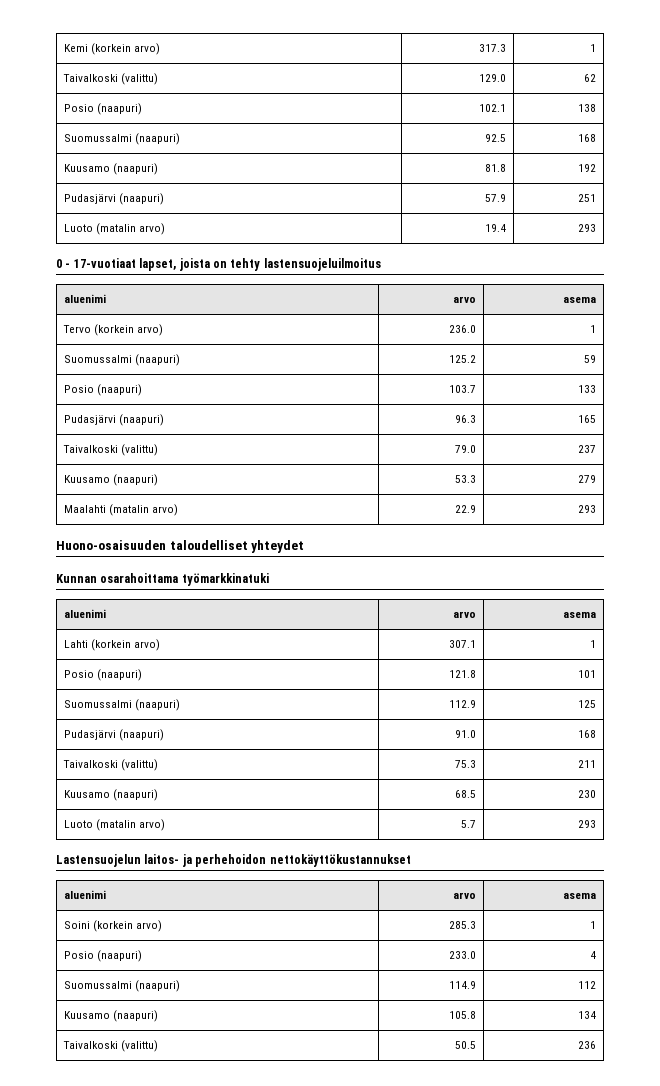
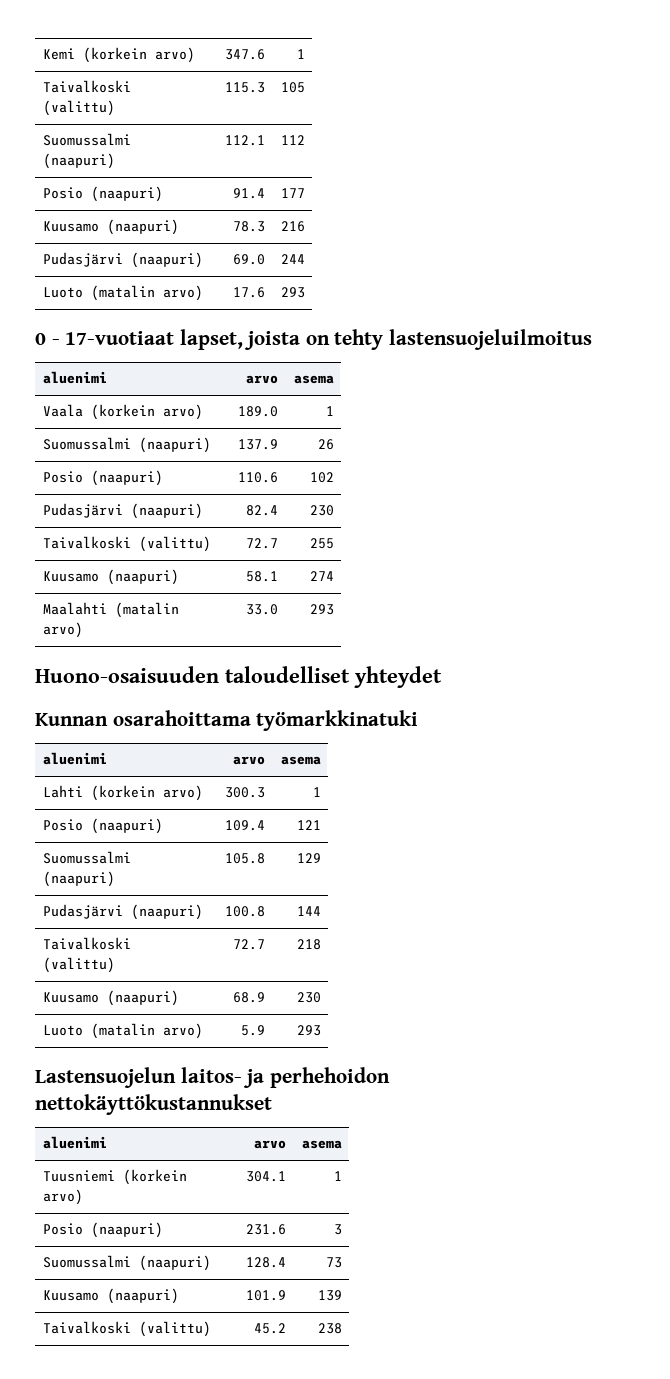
[479,44,507,52] 317.3 -> [224,49,265,60] 347.6
[479,74,507,82] [584,74,597,82] [63,103,142,115] [479,104,507,112] [578,104,597,112] [63,133,180,145] [485,134,507,142] [578,134,597,142] [63,163,158,175] [485,164,507,172] [578,164,597,172] [63,193,164,205] [485,194,507,202] [578,194,597,202] [63,223,166,235] [485,224,507,232] 129.0 | 62 // Posio (naapuri) | 102.1 | 138 // Suomussalmi (naapuri) | 92.5 | 168 // Kuusamo (naapuri) | 81.8 | 192 // Pudasjärvi (naapuri) | 57.9 | 251 // Luoto (matalin arvo) | 19.4 -> [224,82,265,93] [280,82,305,93] [42,133,131,146] [42,153,115,169] [224,135,265,146] [280,135,305,145] [42,186,163,202] [232,188,265,199] [280,188,305,198] [42,219,179,235] [232,221,265,232] [280,221,305,232] [42,252,203,268] [232,254,265,265] [280,254,305,264] [42,285,203,301] [232,287,265,298] 115.3 | 105 // Suomussalmi (naapuri) | 112.1 | 112 // Posio (naapuri) | 91.4 | 177 // Kuusamo (naapuri) | 78.3 | 216 // Pudasjärvi (naapuri) | 69.0 | 244 // Luoto (matalin arvo) | 17.6
[62,324,164,336] [449,325,477,333] Tervo (korkein arvo) | 236.0 -> [42,404,203,420] [237,406,278,417] Vaala (korkein arvo) | 189.0
[449,355,477,363] [584,355,597,363] [63,384,142,396] [449,385,477,393] [578,385,597,393] [63,414,164,426] [455,415,477,423] [578,415,597,423] [62,444,158,456] [455,445,477,453] [578,445,597,453] [63,474,158,486] [455,475,477,483] [578,475,597,483] 125.2 | 59 // Posio (naapuri) | 103.7 | 133 // Pudasjärvi (naapuri) | 96.3 | 165 // Taivalkoski (valittu) | 79.0 | 237 // Kuusamo (naapuri) | 53.3 | 279 -> [237,439,278,450] [317,439,334,450] [42,470,163,486] [237,472,278,483] [309,472,334,483] [42,503,203,519] [245,505,278,516] [309,505,334,516] [42,536,211,552] [245,538,278,549] [309,538,334,549] [42,569,179,585] [245,571,278,582] [309,571,334,581] 137.9 | 26 // Posio (naapuri) | 110.6 | 102 // Pudasjärvi (naapuri) | 82.4 | 230 // Taivalkoski (valittu) | 72.7 | 255 // Kuusamo (naapuri) | 58.1 | 274
[455,505,477,513] 22.9 -> [245,604,278,615] 33.0
[449,640,477,648] [590,640,597,648] [63,669,142,681] [449,670,477,678] [578,670,597,678] [63,699,180,711] [449,700,477,708] [578,700,597,708] [63,729,164,741] [455,730,477,738] [578,730,597,738] [62,759,158,771] [455,760,477,768] [578,760,597,768] [63,789,158,801] [455,790,477,798] 307.1 | 1 // Posio (naapuri) | 121.8 | 101 // Suomussalmi (naapuri) | 112.9 | 125 // Pudasjärvi (naapuri) | 91.0 | 168 // Taivalkoski (valittu) | 75.3 | 211 // Kuusamo (naapuri) | 68.5 -> [224,787,265,798] [312,787,321,797] [42,818,163,834] [224,820,265,831] [296,820,321,830] [42,851,131,864] [42,871,115,887] [224,853,265,864] [296,853,321,863] [42,904,203,920] [224,906,265,917] [296,906,321,916] [42,937,131,950] [42,957,115,973] [232,939,265,950] [296,939,321,950] [42,990,179,1006] [232,992,265,1003] 300.3 | 1 // Posio (naapuri) | 109.4 | 121 // Suomussalmi (naapuri) | 105.8 | 129 // Pudasjärvi (naapuri) | 100.8 | 144 // Taivalkoski (valittu) | 72.7 | 218 // Kuusamo (naapuri) | 68.9
[461,820,477,828] 5.7 -> [240,1025,265,1036] 5.9
[63,920,163,932] [449,921,477,929] [590,921,597,929] [63,950,142,962] [449,951,477,959] [590,951,597,959] [63,980,180,992] [449,981,477,989] [578,981,597,989] [63,1010,158,1022] [449,1011,477,1019] [578,1011,597,1019] [62,1040,158,1052] [455,1041,477,1049] [578,1041,597,1049] Soini (korkein arvo) | 285.3 | 1 // Posio (naapuri) | 233.0 | 4 // Suomussalmi (naapuri) | 114.9 | 112 // Kuusamo (naapuri) | 105.8 | 134 // Taivalkoski (valittu) | 50.5 | 236 -> [42,1169,187,1185] [42,1189,83,1205] [245,1171,286,1182] [333,1171,342,1181] [42,1222,163,1238] [245,1224,286,1235] [333,1224,342,1235] [42,1255,211,1271] [245,1257,286,1268] [325,1257,342,1268] [42,1288,179,1304] [245,1290,286,1301] [317,1290,342,1301] [42,1321,211,1337] [253,1323,286,1334] [317,1323,342,1334] Tuusniemi (korkein arvo) | 304.1 | 1 // Posio (naapuri) | 231.6 | 3 // Suomussalmi (naapuri) | 128.4 | 73 // Kuusamo (naapuri) | 101.9 | 139 // Taivalkoski (valittu) | 45.2 | 238

